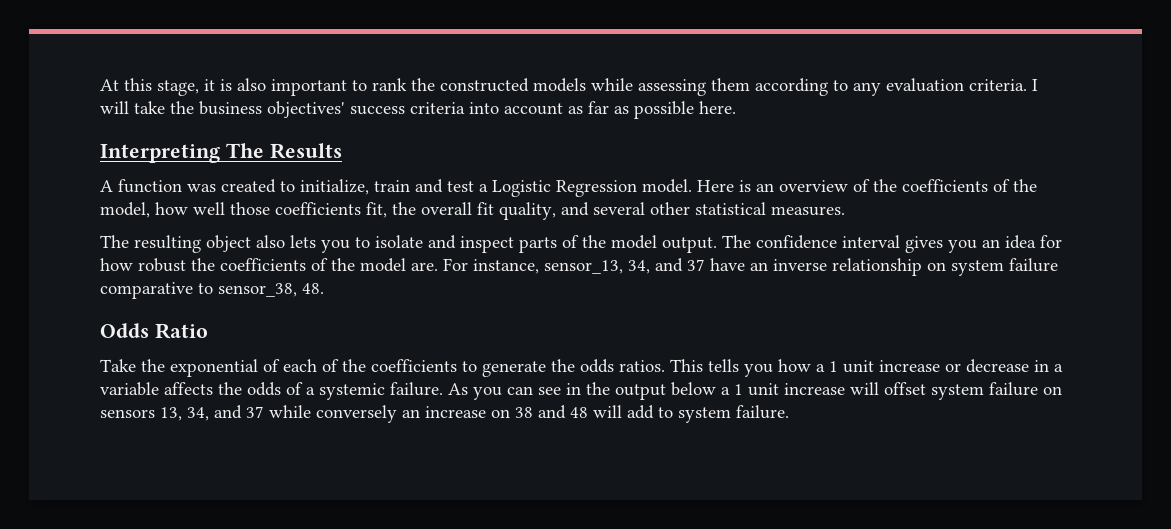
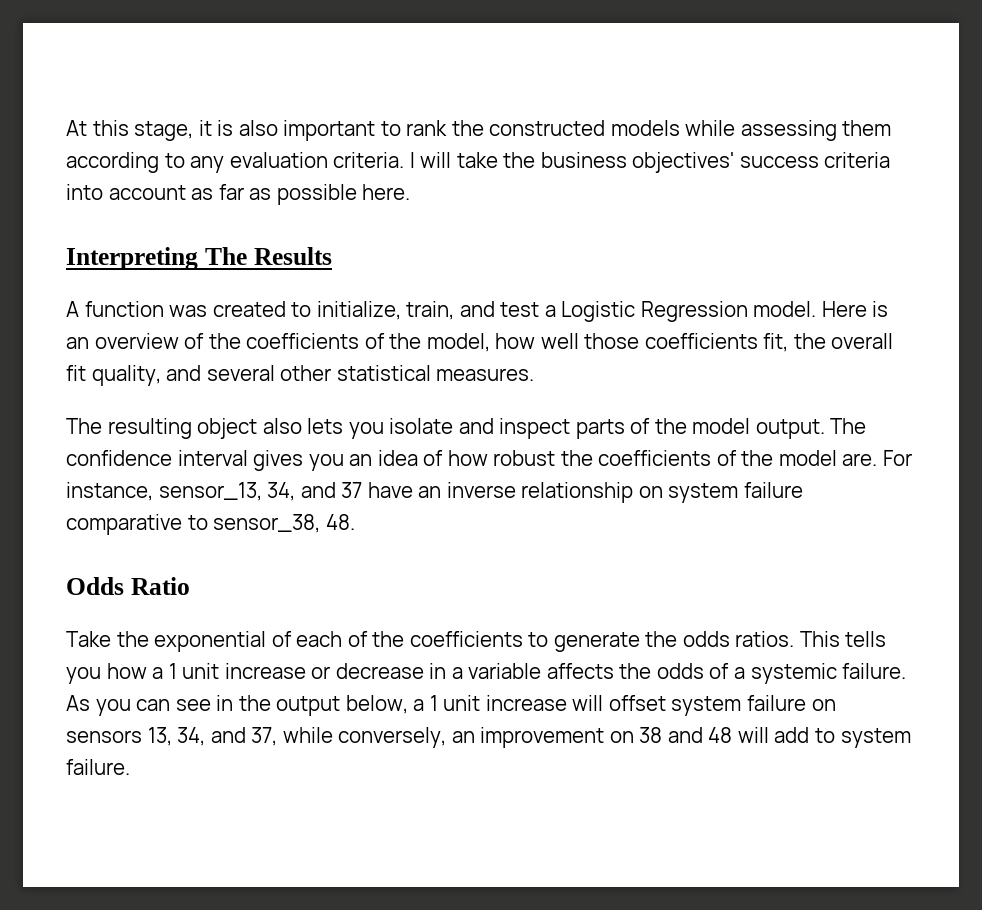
[374,180,410,192] train -> [406,301,455,320] train,
[355,237,370,248] to -> (384, 430) none
[1040,235,1062,248] for -> [423,450,444,466] of
[671,382,716,396] below -> [345,695,408,714] below,
[246,405,486,423] 37 while conversely an increase -> [251,727,605,748] 37, while conversely, an improvement

